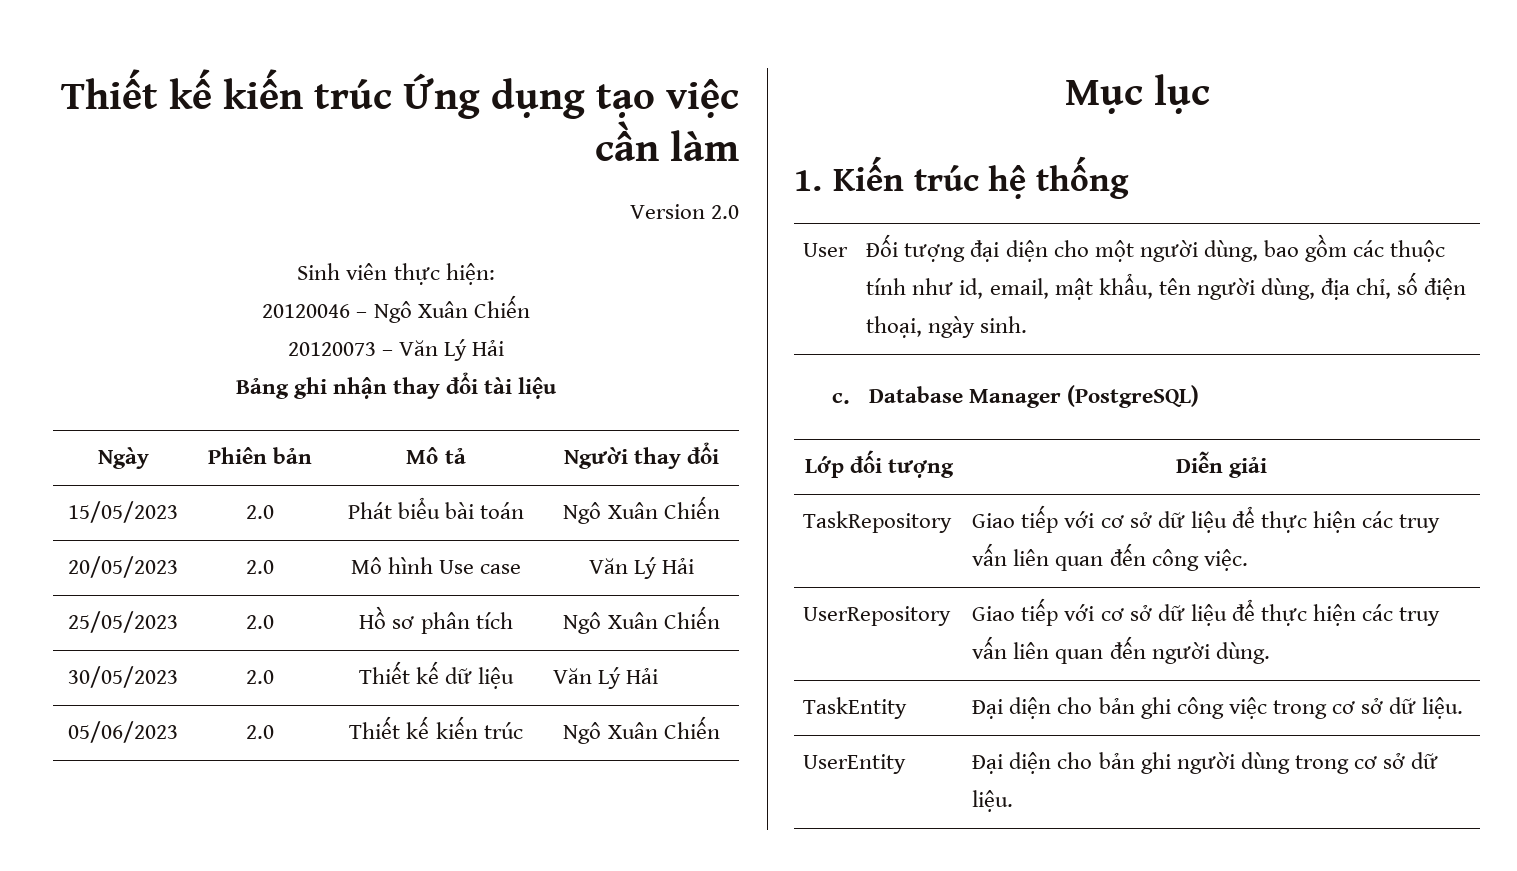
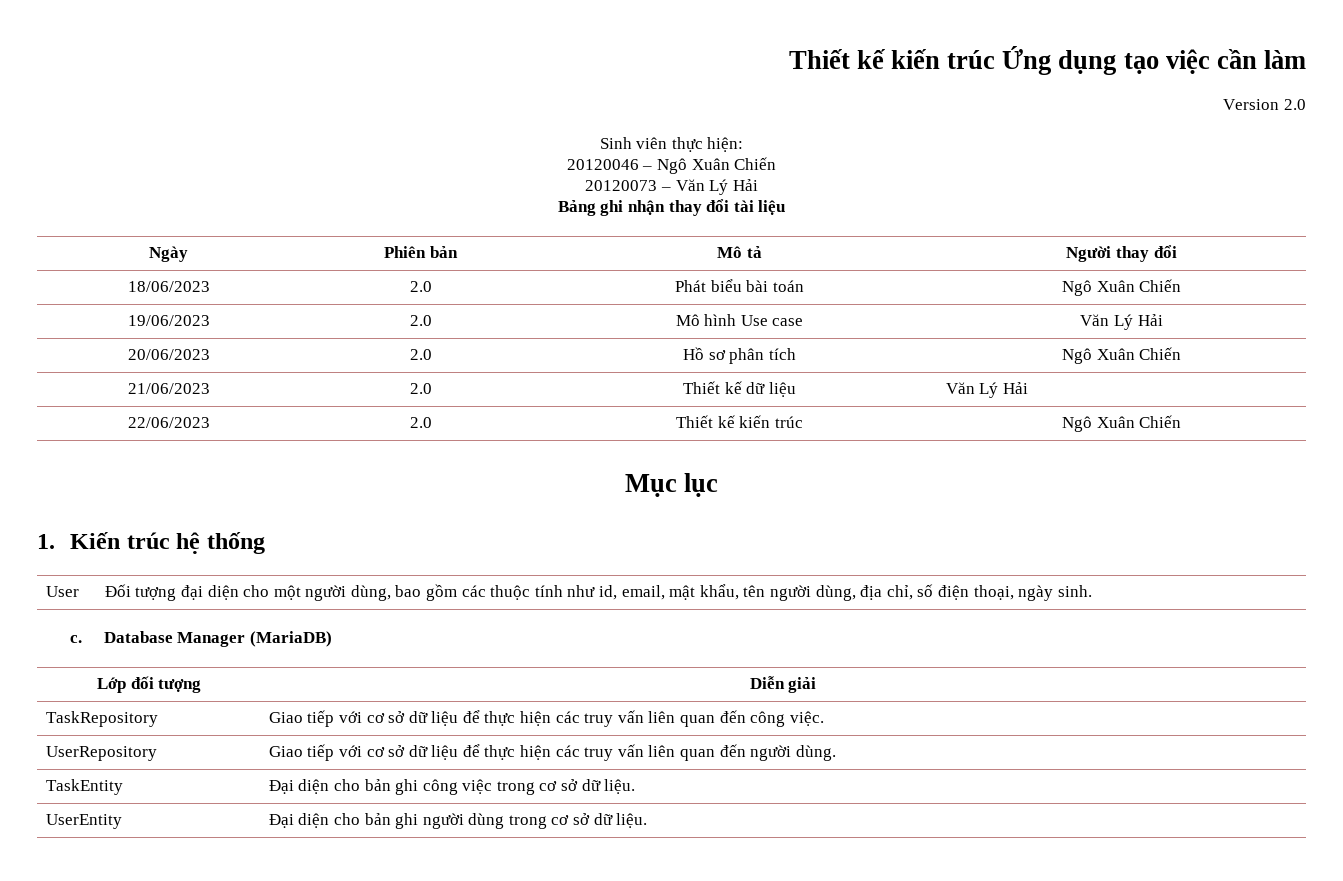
[68,501,178,523] 15/05/2023 -> [127,281,210,292] 18/06/2023
[68,556,178,578] 20/05/2023 -> [127,315,210,326] 19/06/2023
[68,611,178,633] 25/05/2023 -> [127,349,210,360] 20/06/2023
[68,666,178,688] 30/05/2023 -> [127,383,210,394] 21/06/2023
[68,721,178,743] 05/06/2023 -> [127,417,210,428] 22/06/2023
[1067,385,1200,408] (PostgreSQL) -> [249,631,332,647] (MariaDB)

